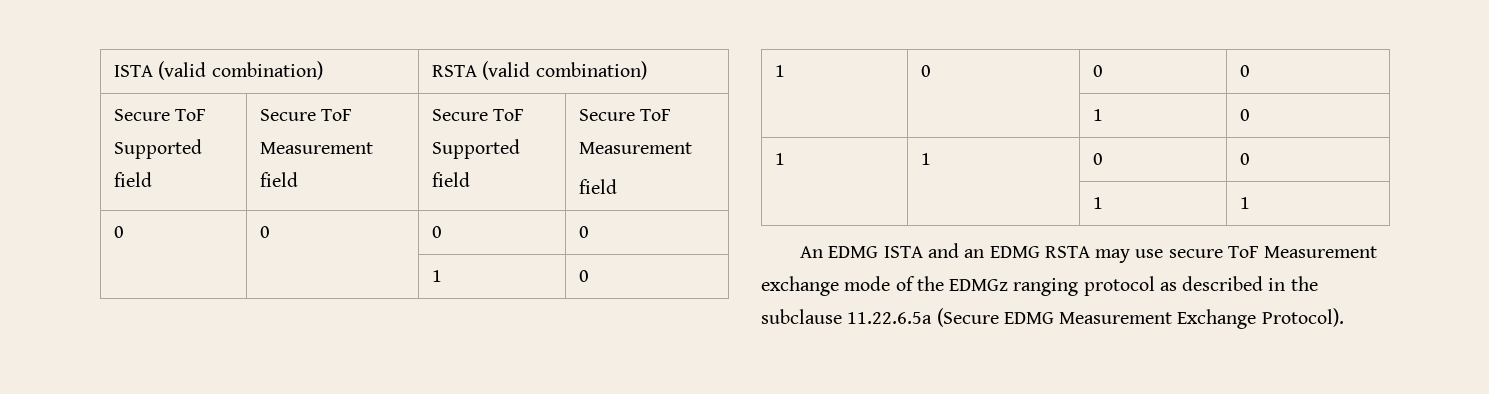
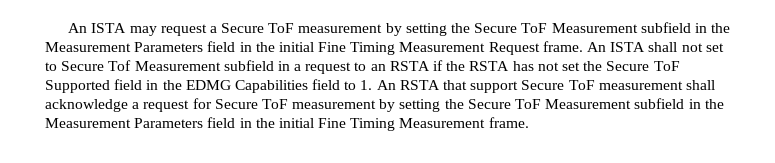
[113,61,323,80] [431,61,647,80] [113,109,207,121] [113,139,202,159] [113,172,152,187] [259,109,353,121] [259,142,373,154] [259,172,298,187] [431,109,525,121] [431,139,520,159] [431,172,470,187] [578,109,672,121] [578,142,692,154] [578,179,617,194] [113,226,124,238] [259,226,270,238] [431,226,442,238] [578,226,589,238] [431,270,442,282] [578,270,589,282] [774,65,785,77] [920,65,931,77] [1092,65,1103,77] [1239,65,1250,77] [1092,109,1103,121] [1239,109,1250,121] [774,153,785,165] [920,153,931,165] [1092,153,1103,165] [1239,153,1250,165] [1092,197,1103,209] [1239,197,1250,209] [800,243,1378,263] [761,276,1318,296] [761,308,1344,329] ISTA (valid combination) | RSTA (valid combination) // Secure ToF Supported field | Secure ToF Measurement field | Secure ToF Supported field | Secure ToF Measurement // field // 0 | 0 | 0 | 0 // | | 1 | 0 // 1 | 0 | 0 | 0 // | | 1 | 0 // 1 | 1 | 0 | 0 // | | 1 | 1 // An EDMG ISTA and an EDMG RSTA may use secure ToF Measurement exchange mode of the EDMGz ranging protocol as described in the subclause 11.22.6.5a (Secure EDMG Measurement Exchange Protocol). -> [68,22,731,36] [45,41,724,55] [45,60,680,74] [45,79,715,93] [45,98,724,112] [45,117,529,131] An ISTA may request a Secure ToF measurement by setting the Secure ToF Measurement subfield in the Measurement Parameters field in the initial Fine Timing Measurement Request frame. An ISTA shall not set to Secure Tof Measurement subfield in a request to an RSTA if the RSTA has not set the Secure ToF Supported field in the EDMG Capabilities field to 1. An RSTA that support Secure ToF measurement shall acknowledge a request for Secure ToF measurement by setting the Secure ToF Measurement subfield in the Measurement Parameters field in the initial Fine Timing Measurement frame.

